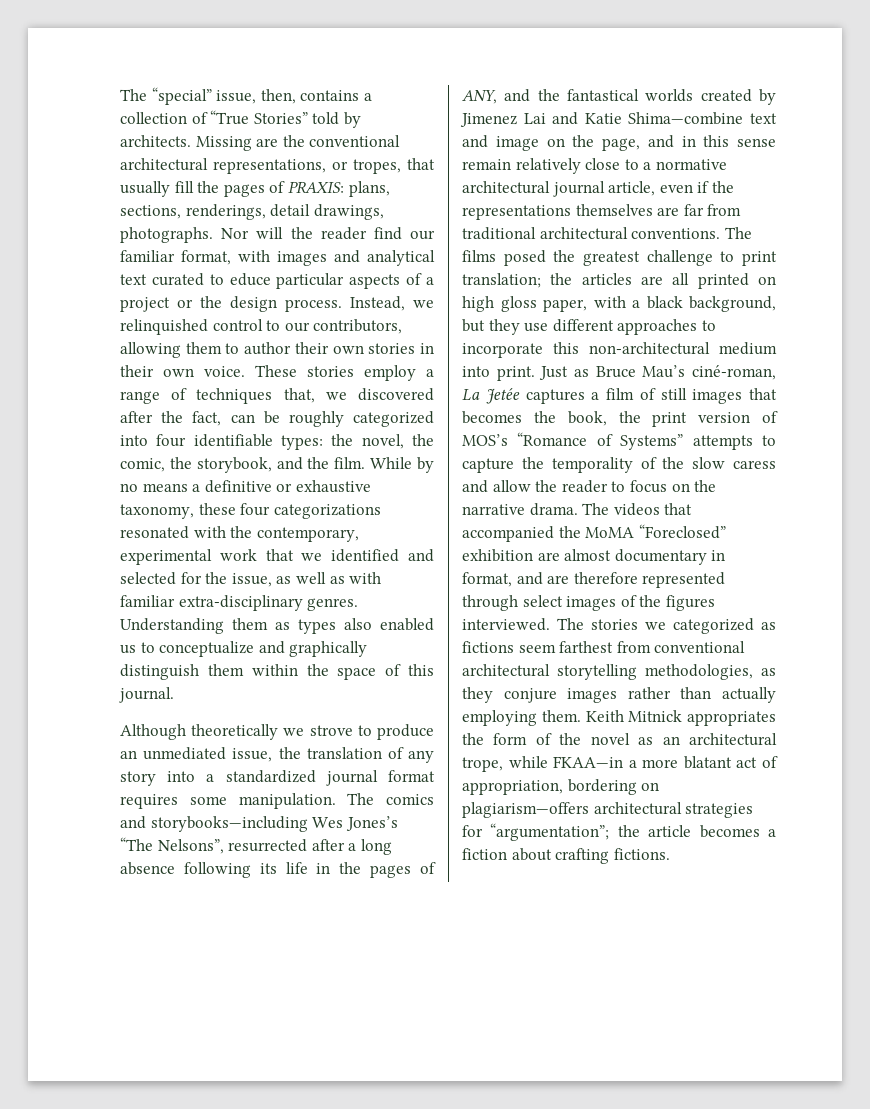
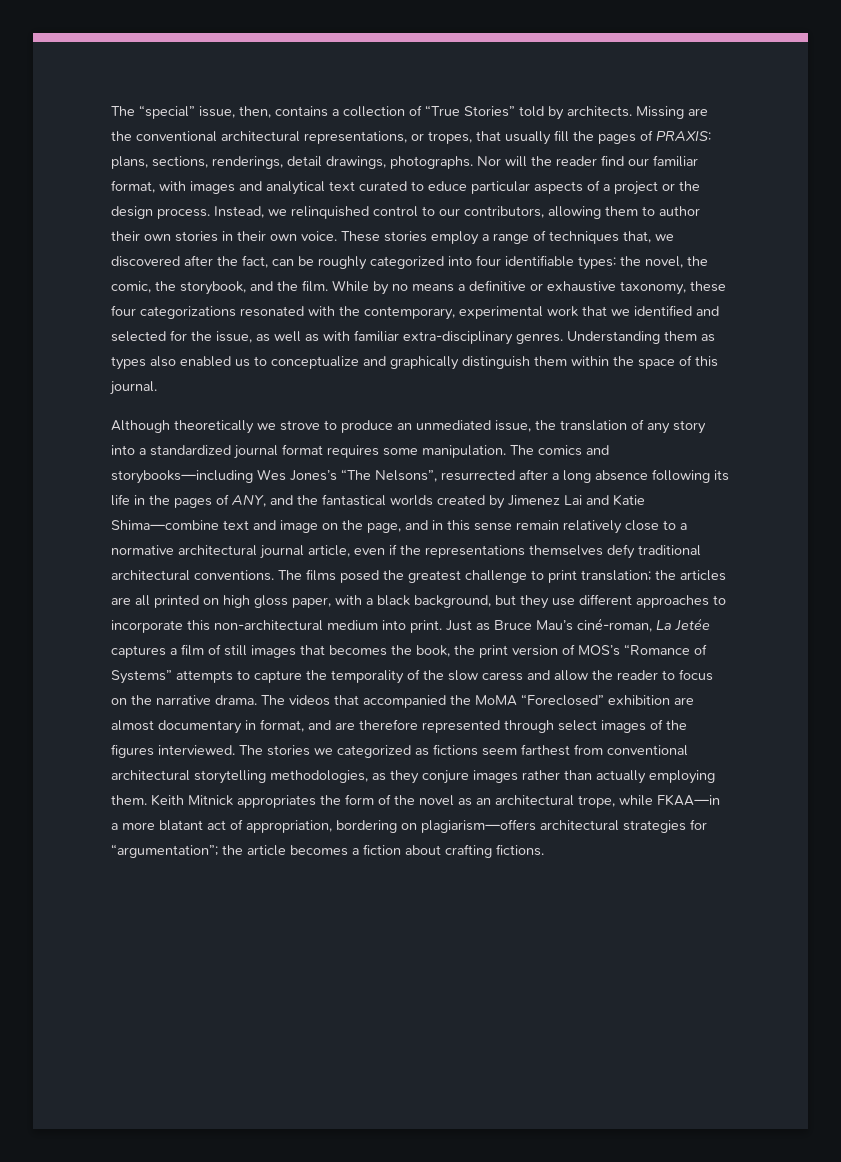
[657,204,742,216] are far from -> [607,544,635,559] defy

